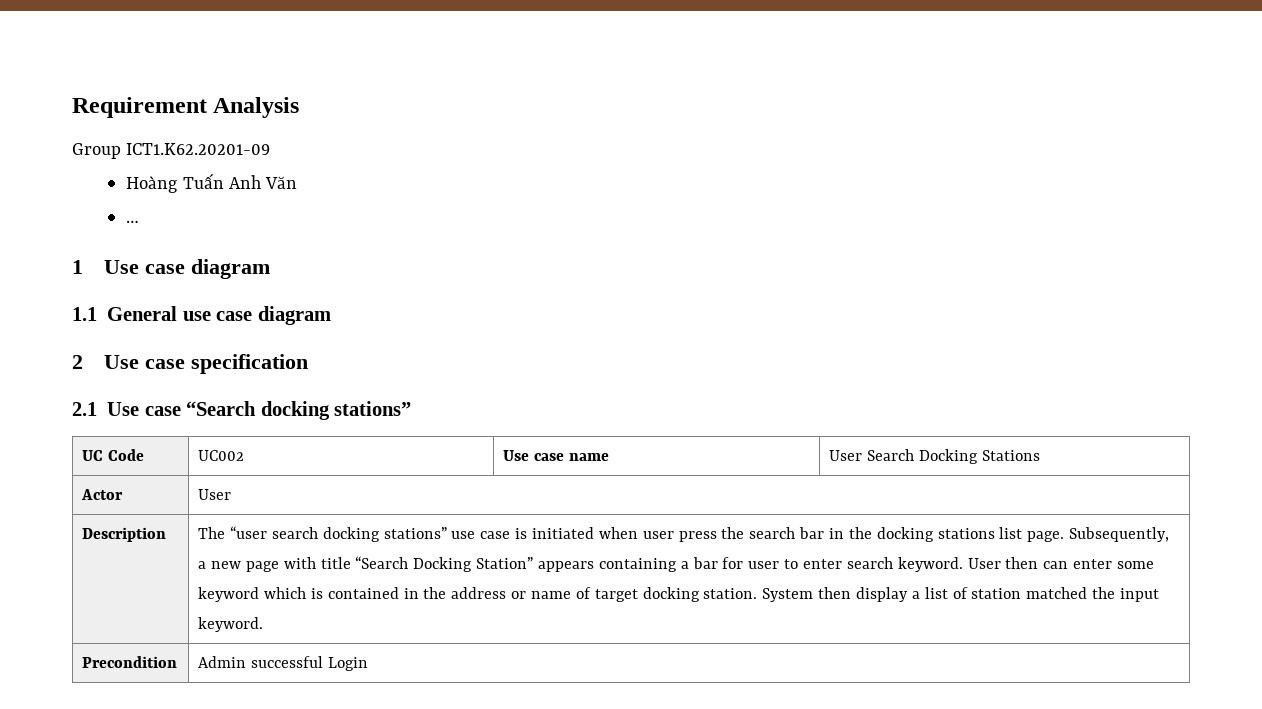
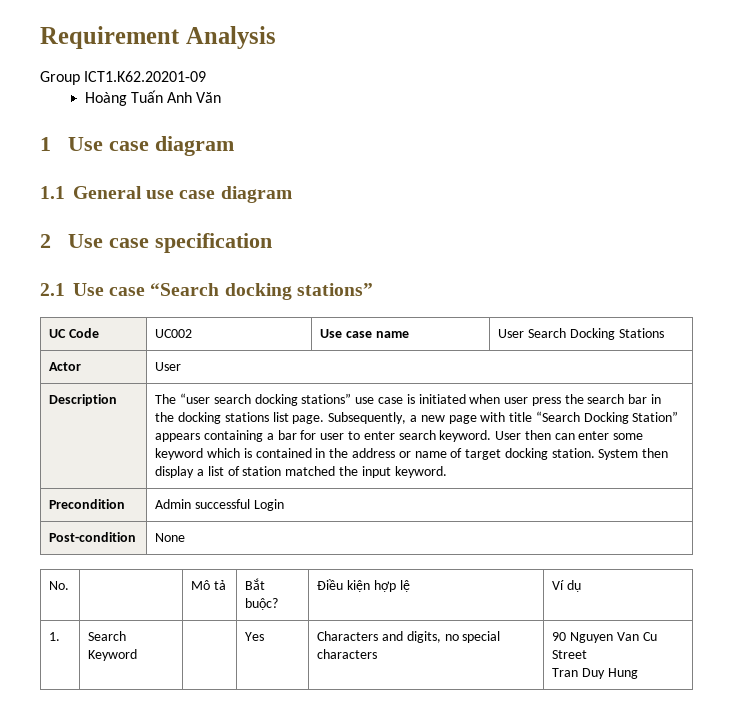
[126,220,140,223] // … -> (222, 97) none
(368, 664) none -> [49,532,137,542] [155,533,186,542] [49,581,70,590] [191,580,227,590] [245,578,266,590] [245,598,279,610] [317,579,410,592] [552,580,582,592] [49,632,61,641] [88,631,127,641] [88,649,138,661] [245,632,265,641] [317,631,501,643] [317,649,378,659] [552,632,657,643] [552,650,588,659] [552,668,638,679] // Post-condition | None // No. | | Mô tả | Bắt buộc? | Điều kiện hợp lệ | Ví dụ // 1. | Search Keyword | | Yes | Characters and digits, no special characters | 90 Nguyen Van Cu Street // Tran Duy Hung

